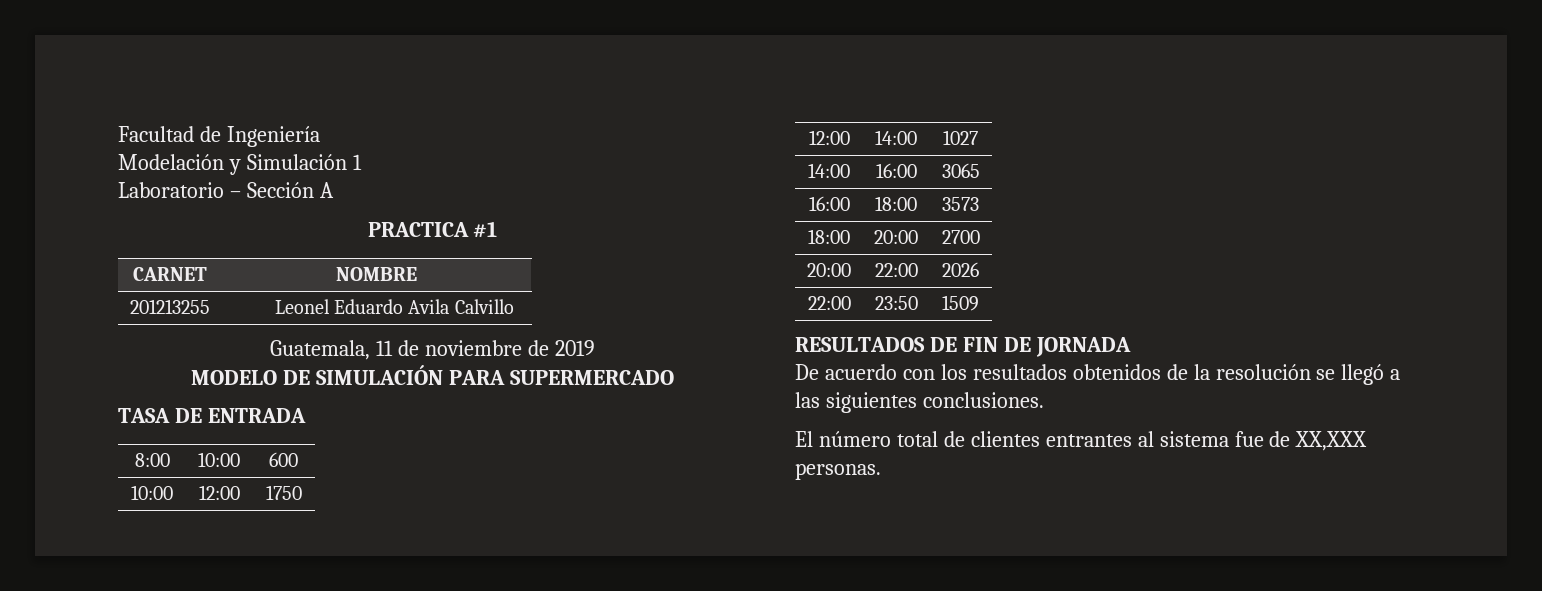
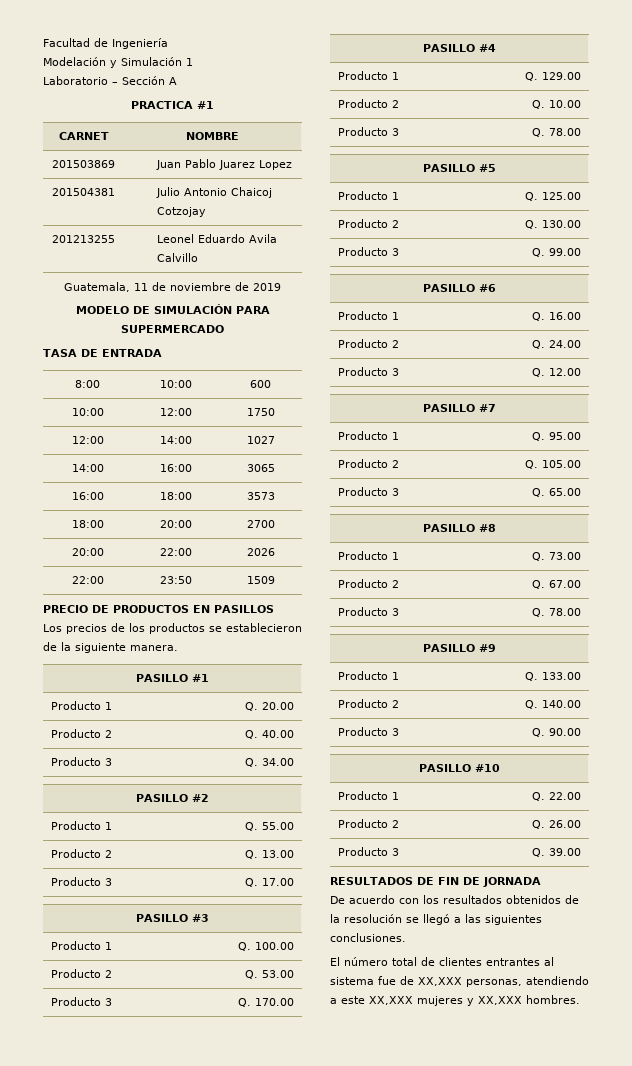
(417, 274) none -> [52,160,115,168] [156,159,293,170] [52,188,115,196] [156,187,273,198] [157,207,207,217] // 201503869 | Juan Pablo Juarez Lopez // 201504381 | Julio Antonio Chaicoj Cotzojay
(979, 303) none -> [43,605,274,613] [43,623,302,634] [43,642,178,653] [136,674,209,682] [51,701,113,710] [244,702,294,711] [51,729,113,738] [244,730,294,739] [51,757,113,766] [244,758,294,767] [136,794,209,802] [51,821,113,830] [244,822,294,831] [51,849,113,858] [244,850,294,859] [51,877,113,886] [244,878,294,887] [136,914,209,922] [51,941,113,950] [237,942,294,951] [51,969,113,978] [244,970,294,979] [51,997,113,1006] [237,998,294,1007] [423,44,496,52] [338,71,400,80] [524,72,581,81] [338,99,400,108] [531,100,581,109] [338,127,400,136] [531,128,581,137] [423,164,496,172] [338,191,400,200] [524,192,581,201] [338,219,400,228] [524,220,581,229] [338,247,400,256] [531,248,581,257] [423,284,496,292] [338,311,400,320] [531,312,581,321] [338,339,400,348] [531,340,581,349] [338,367,400,376] [531,368,581,377] [423,404,496,412] [338,431,400,440] [531,432,581,441] [338,459,400,468] [524,460,581,469] [338,487,400,496] [531,488,581,497] [423,524,496,532] [338,551,400,560] [531,552,581,561] [338,579,400,588] [531,580,581,589] [338,607,400,616] [531,608,581,617] [423,644,496,652] [338,671,400,680] [524,672,581,681] [338,699,400,708] [524,700,581,709] [338,727,400,736] [531,728,581,737] [419,764,500,772] [338,791,400,800] [531,792,581,801] [338,819,400,828] [531,820,581,829] [338,847,400,856] [531,848,581,857] // PRECIO DE PRODUCTOS EN PASILLOS // Los precios de los productos se establecieron de la siguiente manera. // PASILLO #1 // Producto 1 | Q. 20.00 // Producto 2 | Q. 40.00 // Producto 3 | Q. 34.00 // PASILLO #2 // Producto 1 | Q. 55.00 // Producto 2 | Q. 13.00 // Producto 3 | Q. 17.00 // PASILLO #3 // Producto 1 | Q. 100.00 // Producto 2 | Q. 53.00 // Producto 3 | Q. 170.00 // PASILLO #4 // Producto 1 | Q. 129.00 // Producto 2 | Q. 10.00 // Producto 3 | Q. 78.00 // PASILLO #5 // Producto 1 | Q. 125.00 // Producto 2 | Q. 130.00 // Producto 3 | Q. 99.00 // PASILLO #6 // Producto 1 | Q. 16.00 // Producto 2 | Q. 24.00 // Producto 3 | Q. 12.00 // PASILLO #7 // Producto 1 | Q. 95.00 // Producto 2 | Q. 105.00 // Producto 3 | Q. 65.00 // PASILLO #8 // Producto 1 | Q. 73.00 // Producto 2 | Q. 67.00 // Producto 3 | Q. 78.00 // PASILLO #9 // Producto 1 | Q. 133.00 // Producto 2 | Q. 140.00 // Producto 3 | Q. 90.00 // PASILLO #10 // Producto 1 | Q. 22.00 // Producto 2 | Q. 26.00 // Producto 3 | Q. 39.00
[795,463,881,480] personas. -> [466,976,589,987] [330,995,580,1006] personas, atendiendo a este XX,XXX mujeres y XX,XXX hombres.

